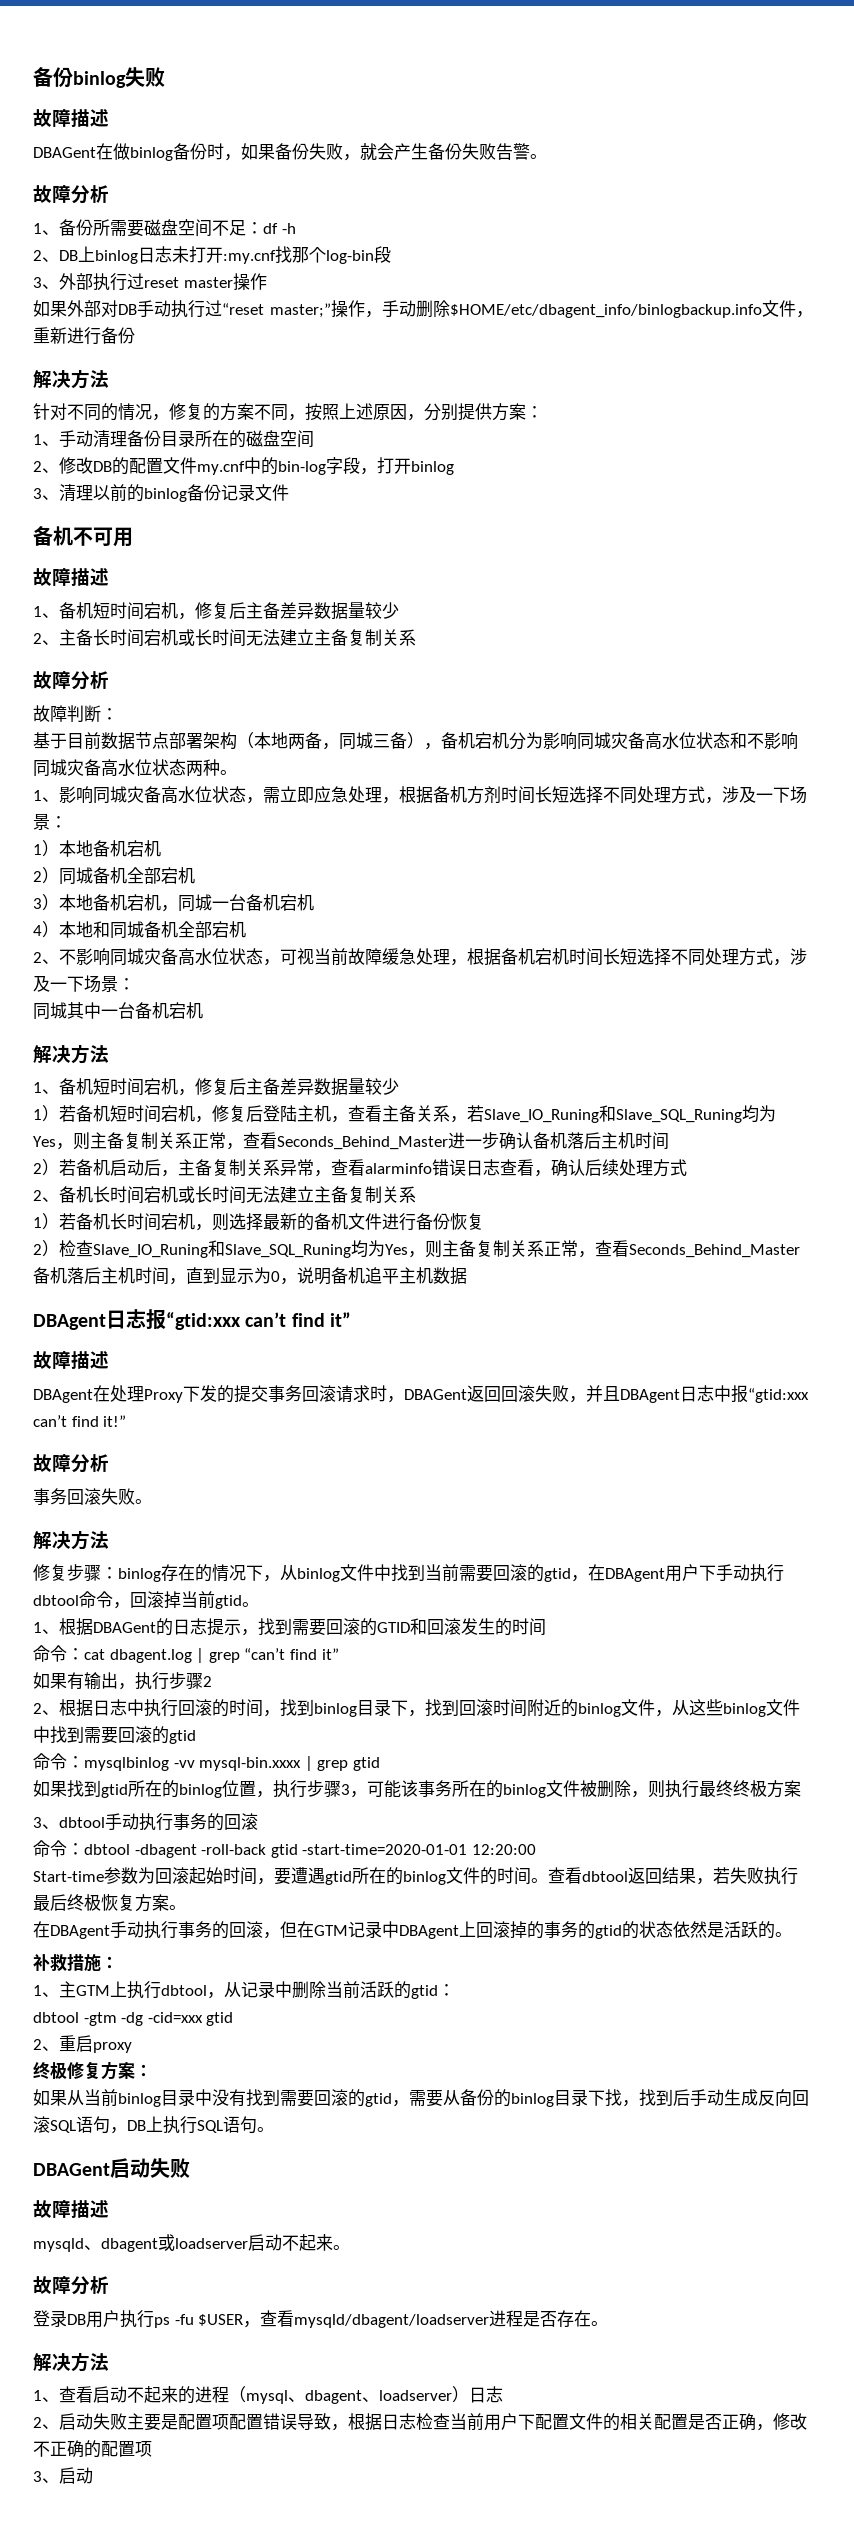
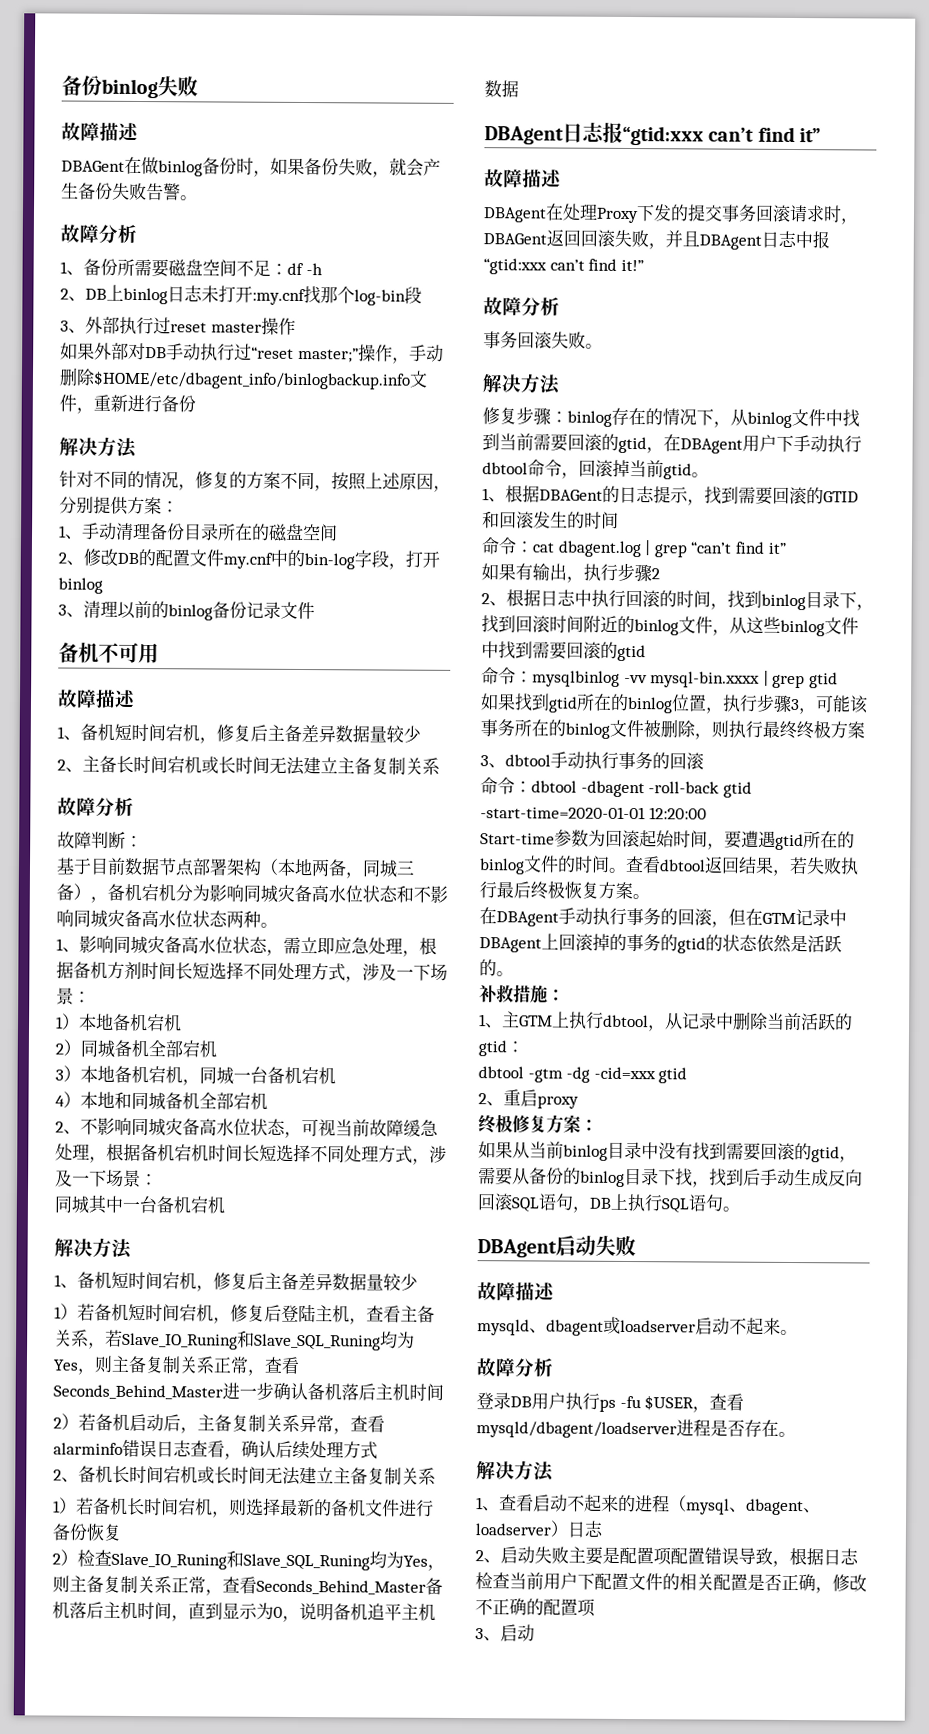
[33,2163,110,2176] DBAGent -> [477,1239,557,1258] DBAgent

